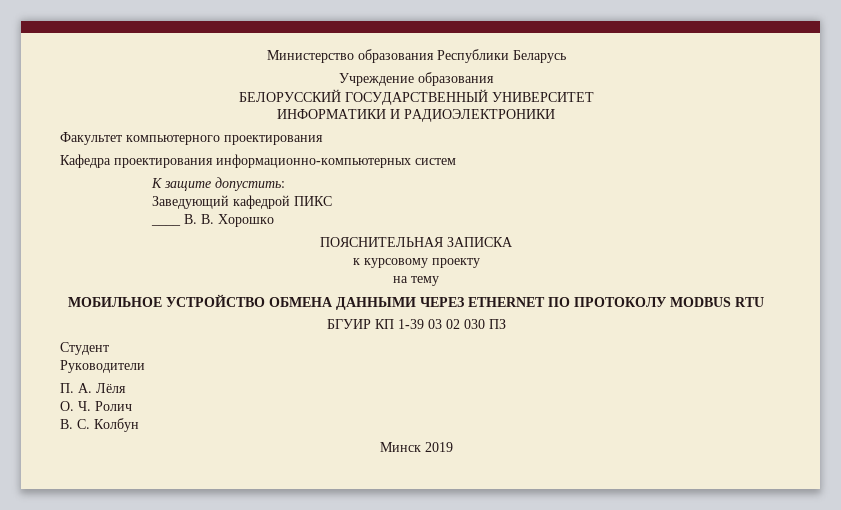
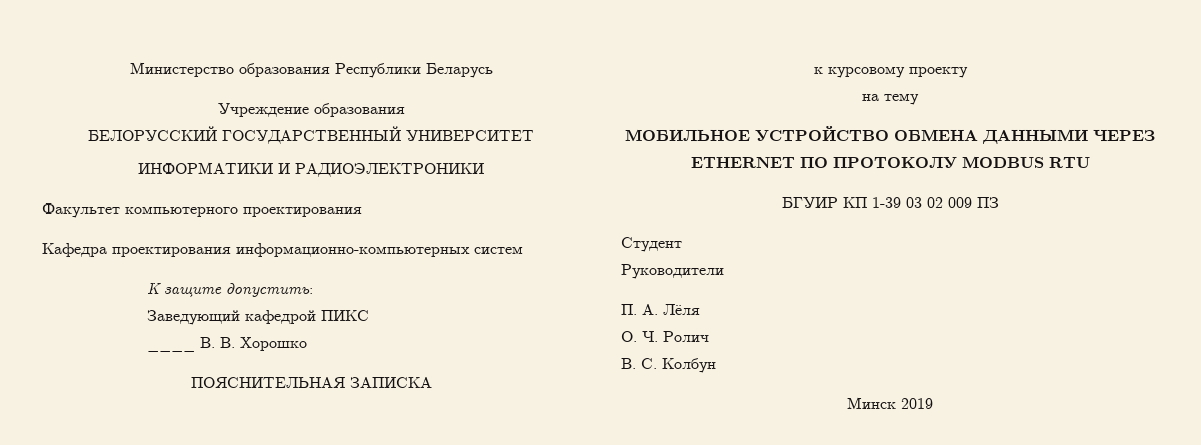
[463,319,485,329] 030 -> [947,197,972,208] 009

